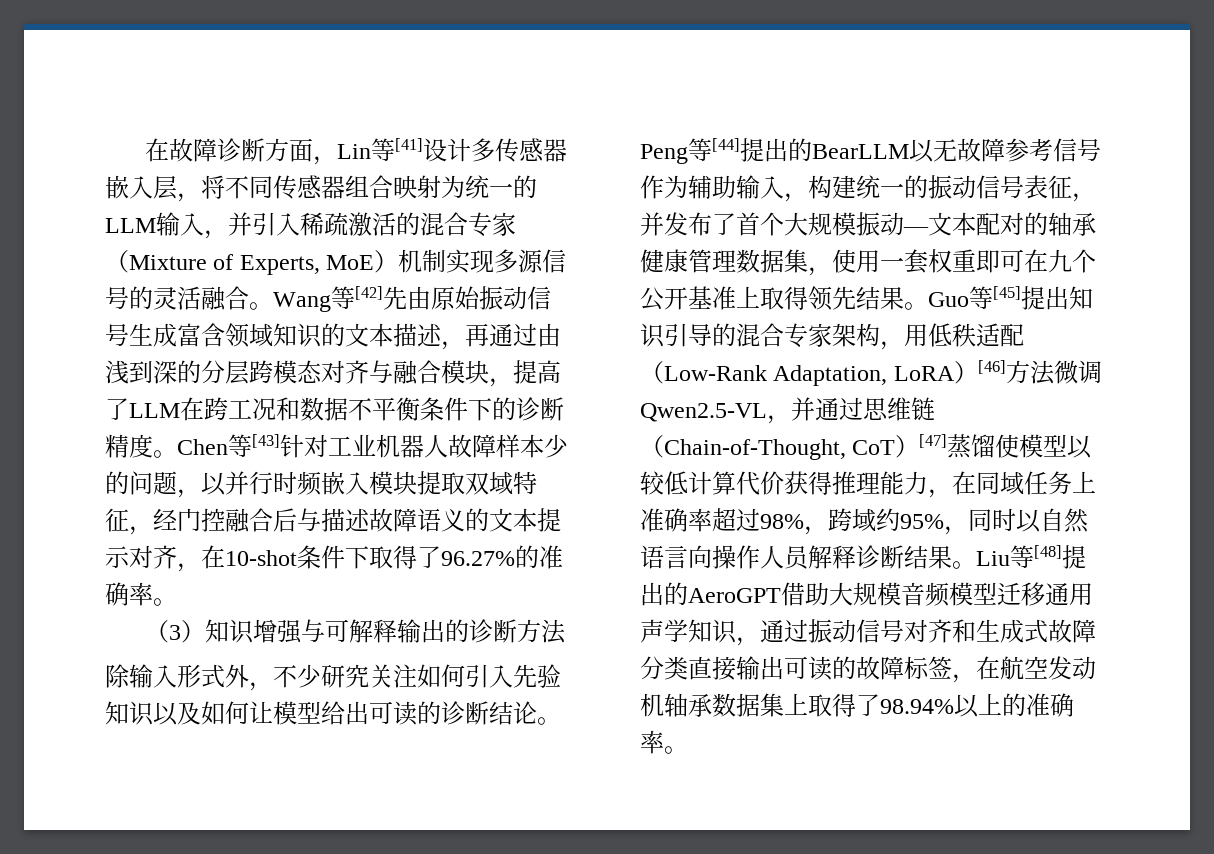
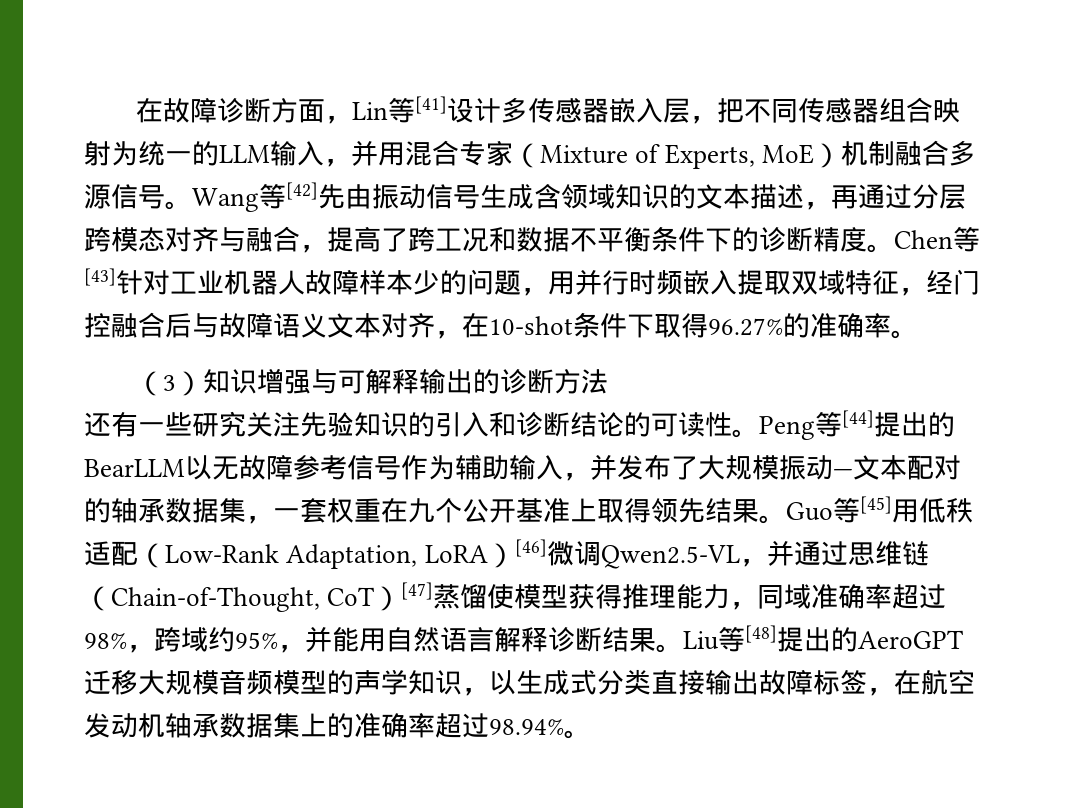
[201,175,225,199] 将 -> [716,98,744,123] 把
[252,212,420,236] 引入稀疏激活的 -> [378,142,405,166] 用
[446,249,495,274] 实现 -> [894,140,949,166] 融合
[129,286,249,311] 的灵活融合 -> (165, 197) none
[431,286,480,310] 原始 -> (372, 196) none
[177,323,201,347] 富 -> (534, 196) none
[537,323,561,347] [105,360,201,384] 由浅到深的 -> (912, 196) none
[441,360,489,384] 模块 -> (300, 239) none
[129,397,204,421] LLM在 -> (408, 240) none
[201,472,226,496] 以 -> [548,271,575,295] 用
[369,471,417,495] 模块 -> (737, 282) none
[321,508,370,532] 描述 -> (219, 325) none
[465,508,561,532] [105,546,130,569] 的文本提示 -> [327,313,381,338] 文本
[417,546,441,568] 了 -> (708, 325) none
[105,664,561,691] [105,701,537,726] 除输入形式外，不少研究关注如何引入先验知识以及如何让模型给出可读的诊断结论 -> [84,411,732,437] 还有一些研究关注先验知识的引入和诊断结论的可读性
[808,175,1096,202] 构建统一的振动信号表征， -> (590, 476) none
[736,212,784,236] 首个 -> (698, 468) none
[640,249,736,273] 健康管理 -> (165, 511) none
[832,249,880,273] 使用 -> (273, 519) none
[976,249,1024,273] 即可 -> (381, 510) none
[1021,286,1093,310] [640,323,904,350] 提出知识引导的混合专家架构， -> (892, 505) none
[1005,360,1055,385] 方法 -> (547, 548) none
[1067,435,1093,459] [640,471,784,495] 以较低计算代价 -> (569, 596) none
[952,471,1096,495] 在同域任务上 -> [757,584,812,609] 同域
[968,508,1041,533] 同时以 -> [305,626,386,652] 并能用
[688,545,810,570] 向操作人员 -> (494, 639) none
[781,582,829,606] 借助 -> [84,670,138,695] 迁移
[997,582,1093,606] 迁移通用 -> [327,670,354,695] 的
[760,619,1096,643] 通过振动信号对齐和生成式故障 -> [489,670,597,695] 以生成式
[784,656,856,681] 可读的 -> (759, 682) none
[808,693,1074,718] [640,730,664,754] 取得了98.94%以上的准确率 -> [327,713,564,738] 的准确率超过98.94%

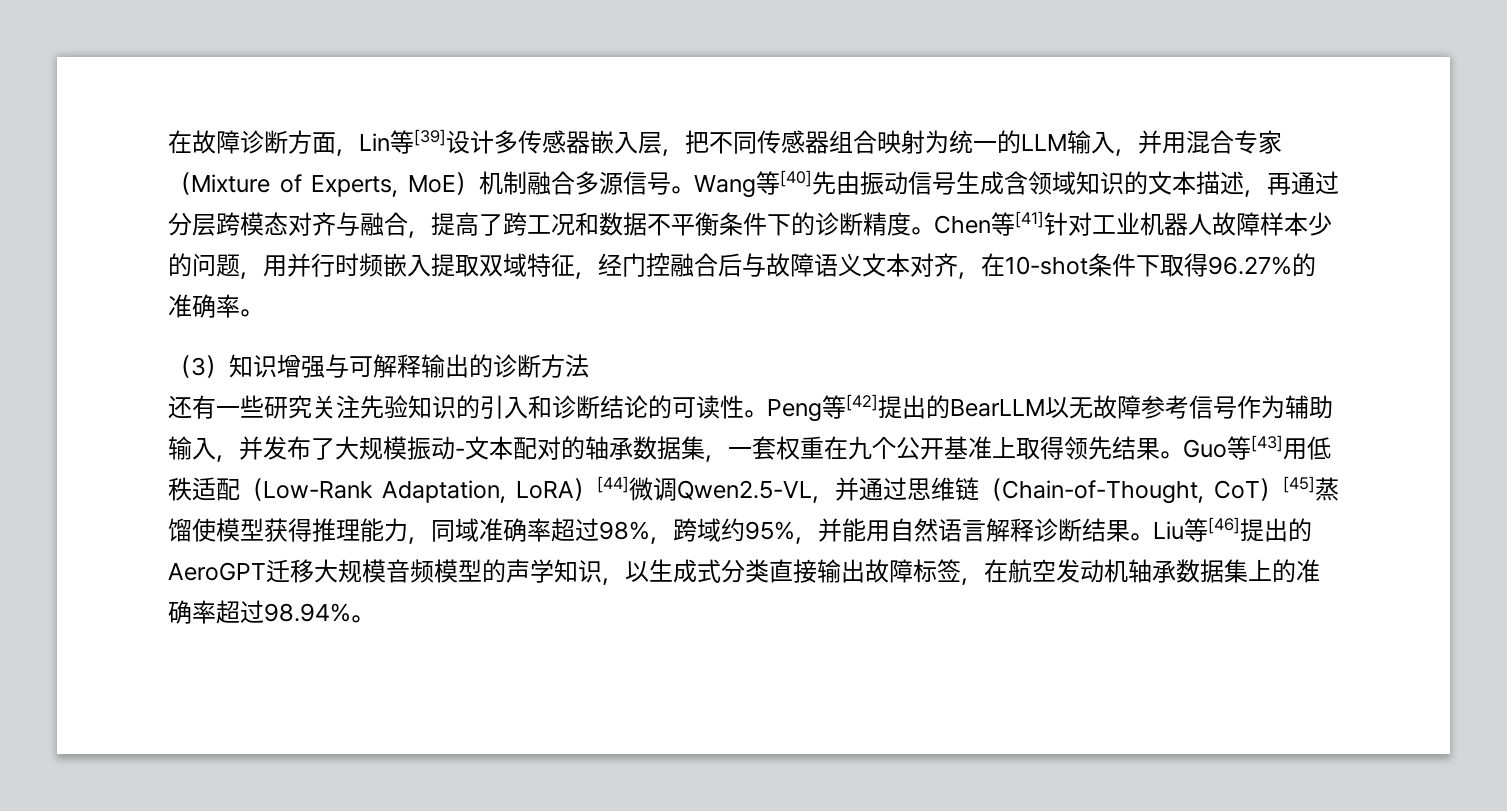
[414,96,447,114] [41] -> [414,129,446,146] [39]
[286,182,318,200] [42] -> [780,170,812,187] [40]
[84,268,116,286] [43] -> [1015,211,1044,228] [41]
[842,410,874,428] [44] -> [846,394,878,411] [42]
[833,469,853,477] — -> [455,448,465,457] -
[860,496,892,514] [45] -> [1251,435,1283,452] [43]
[514,539,547,557] [46] -> [597,476,629,493] [44]
[401,582,434,600] [47] -> [1283,476,1315,493] [45]
[745,625,777,643] [48] -> [1208,517,1240,534] [46]

